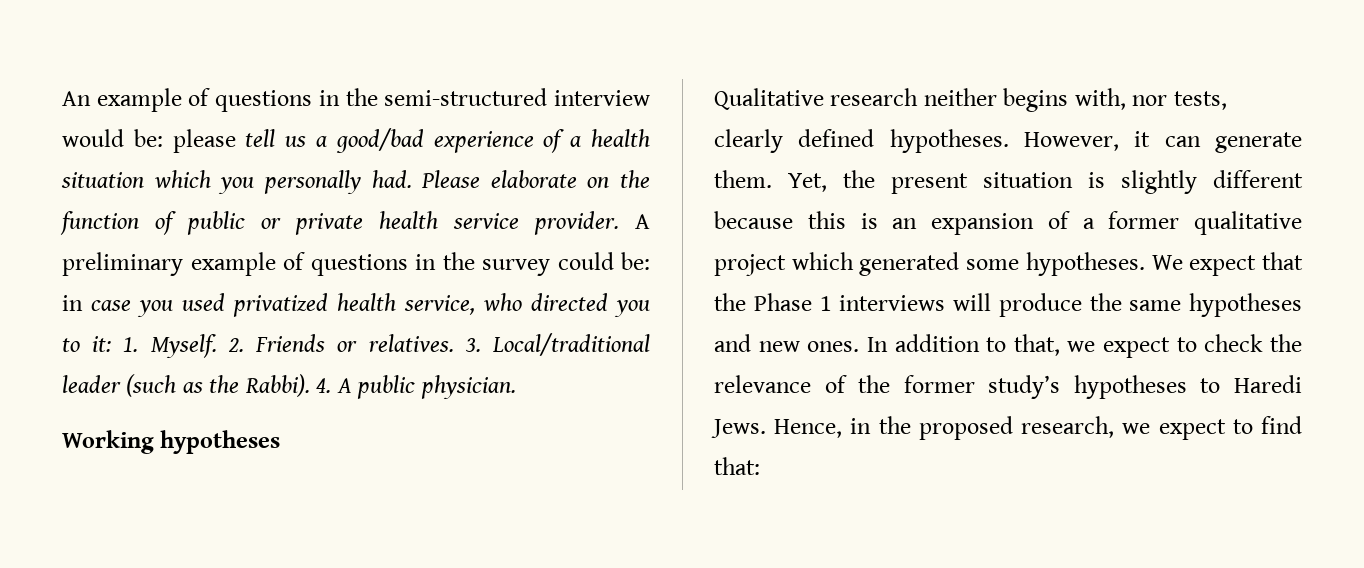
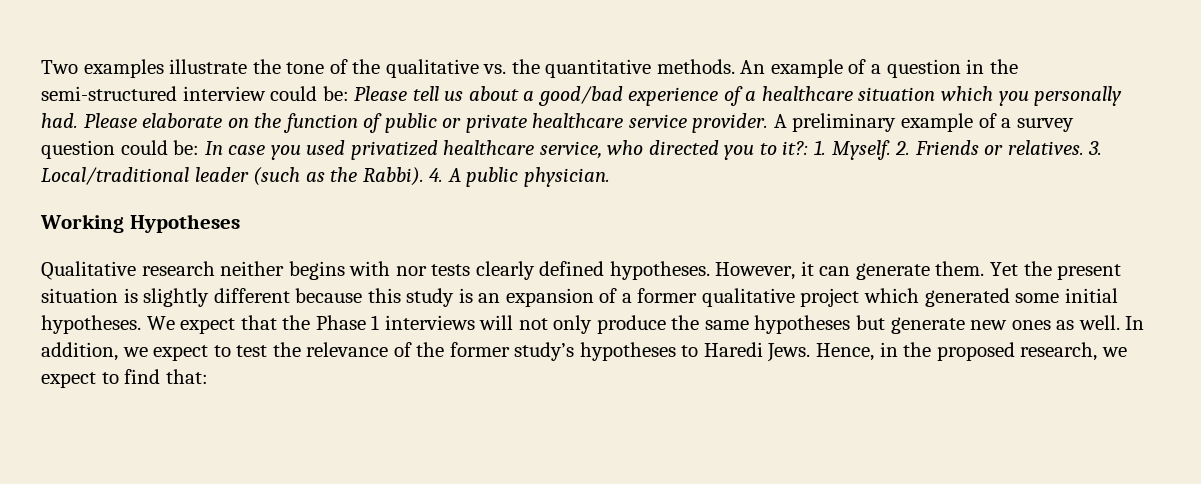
(62, 98) none -> [41,59,735,78] Two examples illustrate the tone of the qualitative vs. the quantitative methods.
[215,90,313,112] questions -> [871,59,961,78] a question
[62,129,236,153] would be: please -> [270,86,408,101] could be: Please
(307, 141) none -> [468,86,519,101] about
[591,129,650,147] health -> [761,86,853,101] healthcare
[379,211,438,229] health -> [532,113,624,128] healthcare
[310,252,650,276] [62,295,83,311] questions in the survey could be: in -> [1001,118,1074,132] [41,140,223,159] a survey question could be: In
[337,293,396,311] health -> [443,140,535,155] healthcare
[92,336,112,352] it: -> [782,141,809,155] it?:
[160,430,281,454] hypotheses -> [129,214,240,233] Hypotheses
[1074,88,1227,110] with, nor tests, -> [349,261,471,276] with nor tests
[788,173,827,192] Yet, -> [990,262,1019,276] Yet
(846, 220) none -> [406,288,455,307] study
(1020, 264) none -> [1064,288,1118,303] initial
(991, 302) none -> [518,315,593,334] not only
[714,334,1264,358] and new ones. In addition to that, we expect to check -> [856,315,1145,334] [41,342,268,361] but generate new ones as well. In addition, we expect to test

